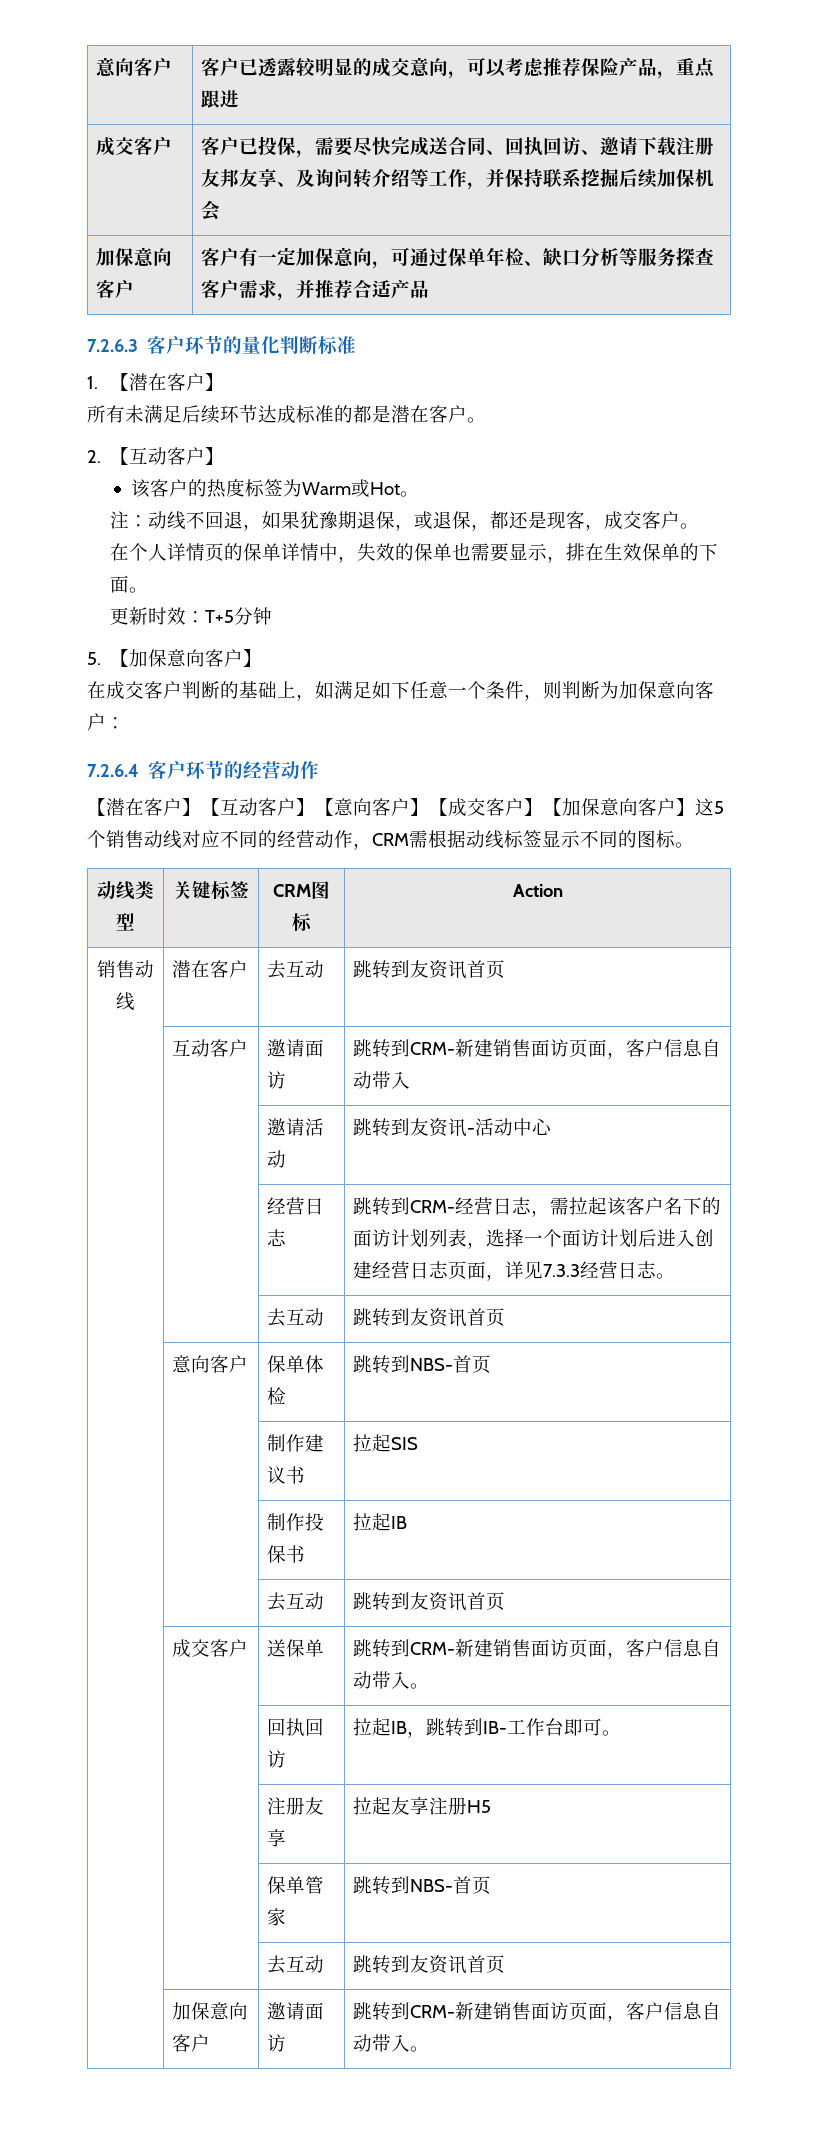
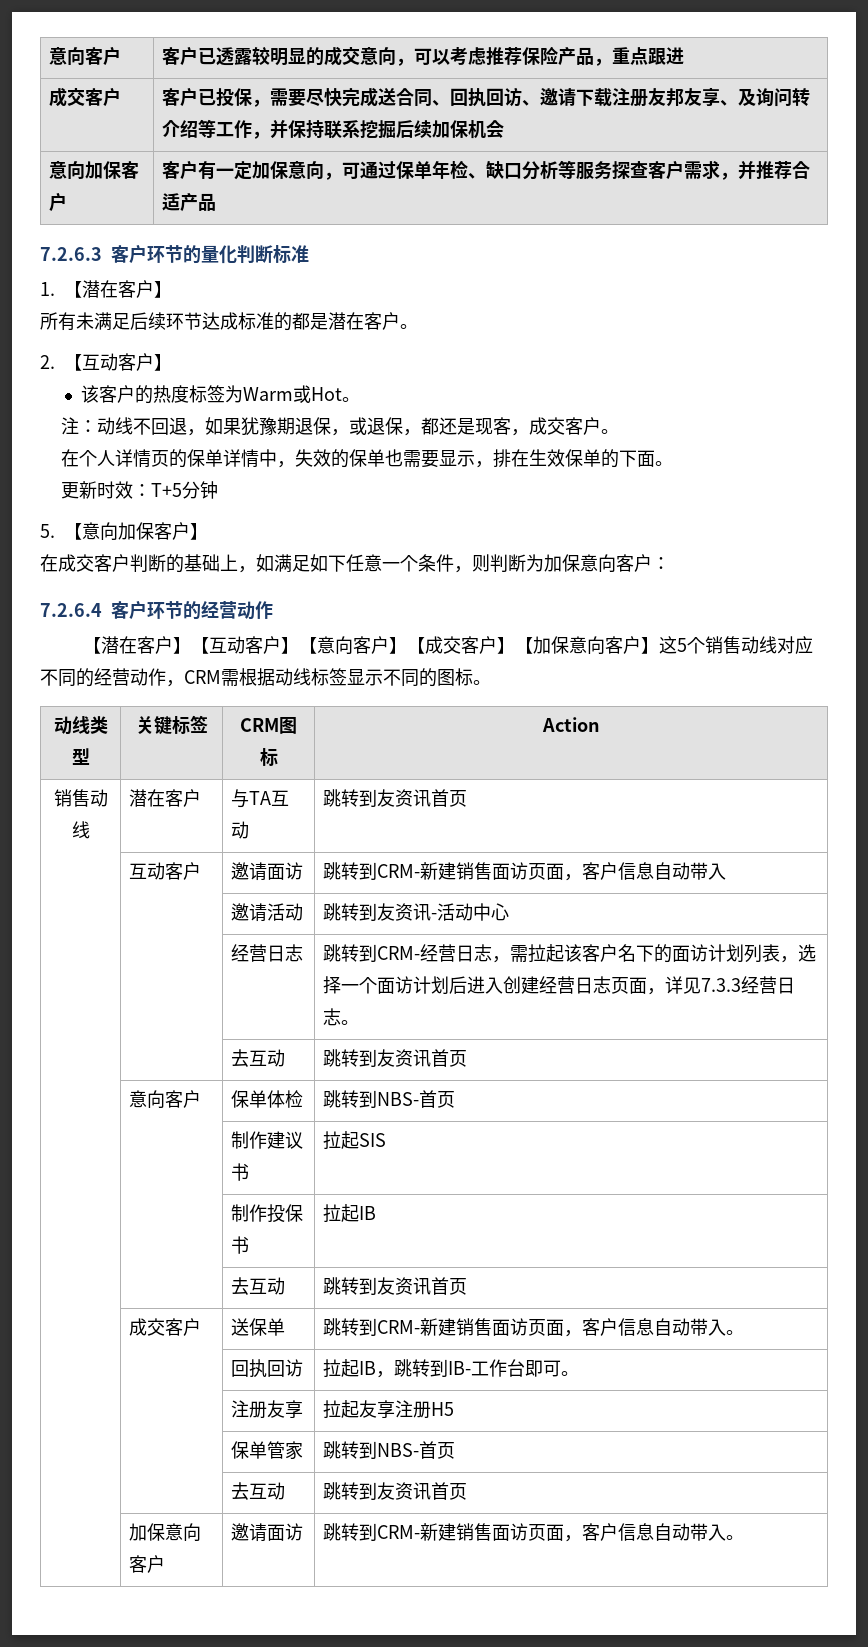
[95,247,172,267] 加保意向 -> [49,161,122,179] 意向加保
[129,649,206,667] 加保意向 -> [82,522,154,540] 意向加保
[266,960,286,979] 去 -> [231,789,272,808] 与TA

